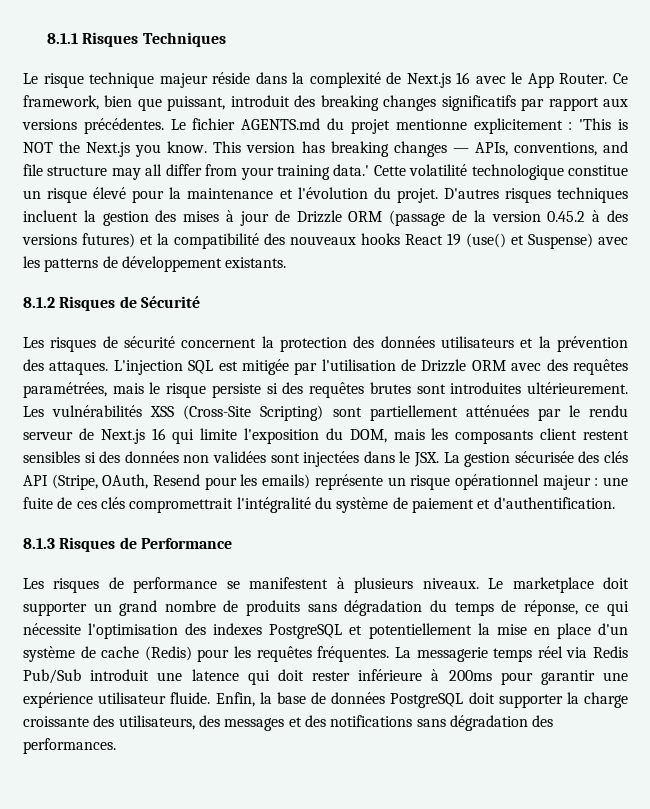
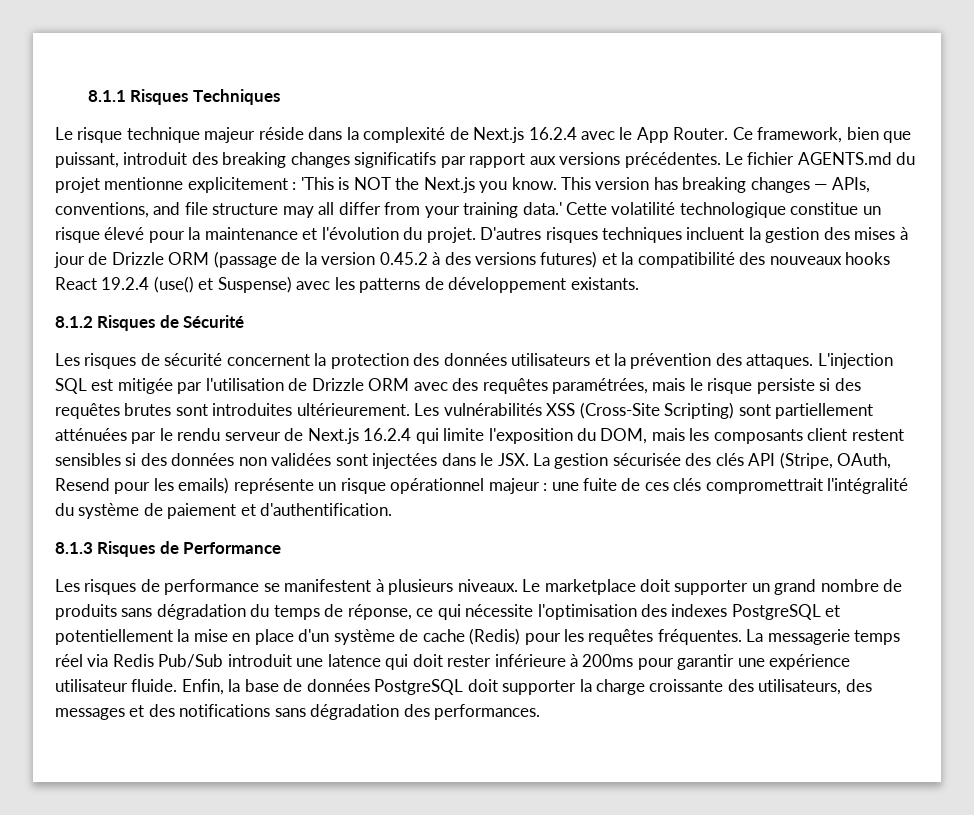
[456,72,471,84] 16 -> [528,127,577,140] 16.2.4
[447,233,461,246] 19 -> [101,277,150,290] 19.2.4
[151,428,166,440] 16 -> [363,428,412,441] 16.2.4

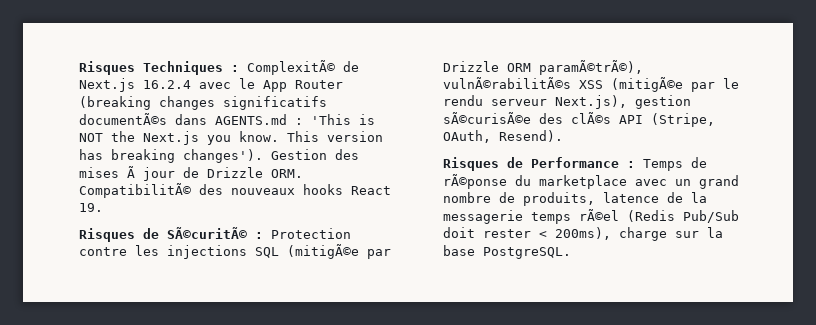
[87,90,126,102] 8.1.1 -> (78, 68) none
[55,127,446,143] // Le risque technique majeur réside dans la complexité -> [230,60,335,75] : ComplexitÃ©
[673,127,912,143] [55,152,916,168] [55,177,288,193] Router. Ce framework, bien que puissant, introduit des breaking changes significatifs par rapport aux versions précédentes. Le fichier AGENTS.md du projet mentionne explicitement -> [294,80,343,89] [78,96,327,110] [78,113,287,125] Router (breaking changes significatifs documentÃ©s dans AGENTS.md
[750,177,870,193] [55,202,881,218] [55,227,820,243] changes — APIs, conventions, and file structure may all differ from your training data.' Cette volatilité technologique constitue un risque élevé pour la maintenance et l'évolution du projet. D'autres risques techniques incluent la gestion -> [182,149,327,163] changes'). Gestion
[899,227,908,240] à -> [126,166,135,178] Ã
[168,251,891,268] [55,276,639,293] [55,315,245,331] [55,353,893,369] [55,378,861,394] [55,402,874,419] [55,428,904,444] [55,452,892,469] [55,477,909,494] [55,503,393,519] [55,541,282,557] [55,579,903,595] [55,604,841,620] [55,628,901,645] [55,654,851,670] [55,679,872,695] [55,704,541,720] ORM (passage de la version 0.45.2 à des versions futures) et la compatibilité des nouveaux hooks React 19.2.4 (use() et Suspense) avec les patterns de développement existants. // 8.1.2 Risques de Sécurité // Les risques de sécurité concernent la protection des données utilisateurs et la prévention des attaques. L'injection SQL est mitigée par l'utilisation de Drizzle ORM avec des requêtes paramétrées, mais le risque persiste si des requêtes brutes sont introduites ultérieurement. Les vulnérabilités XSS (Cross-Site Scripting) sont partiellement atténuées par le rendu serveur de Next.js 16.2.4 qui limite l'exposition du DOM, mais les composants client restent sensibles si des données non validées sont injectées dans le JSX. La gestion sécurisée des clés API (Stripe, OAuth, Resend pour les emails) représente un risque opérationnel majeur : une fuite de ces clés compromettrait l'intégralité du système de paiement et d'authentification. // 8.1.3 Risques de Performance // Les risques de performance se manifestent à plusieurs niveaux. Le marketplace doit supporter un grand nombre de produits sans dégradation du temps de réponse, ce qui nécessite l'optimisation des indexes PostgreSQL et potentiellement la mise en place d'un système de cache (Redis) pour les requêtes fréquentes. La messagerie temps réel via Redis Pub/Sub introduit une latence qui doit rester inférieure à 200ms pour garantir une expérience utilisateur fluide. Enfin, la base de données PostgreSQL doit supporter la charge croissante des utilisateurs, des messages et des notifications sans dégradation des performances. -> [270,169,303,178] [78,183,391,198] [78,203,103,212] [78,227,351,242] [78,244,391,259] [442,60,643,75] [442,77,739,92] [442,95,691,109] [442,112,715,127] [442,130,563,143] [442,157,707,171] [442,174,739,189] [442,192,707,206] [442,209,739,224] [442,227,723,241] [442,245,571,259] ORM. CompatibilitÃ© des nouveaux hooks React 19. // Risques de SÃ©curitÃ© : Protection contre les injections SQL (mitigÃ©e par Drizzle ORM paramÃ©trÃ©), vulnÃ©rabilitÃ©s XSS (mitigÃ©e par le rendu serveur Next.js), gestion sÃ©curisÃ©e des clÃ©s API (Stripe, OAuth, Resend). // Risques de Performance : Temps de rÃ©ponse du marketplace avec un grand nombre de produits, latence de la messagerie temps rÃ©el (Redis Pub/Sub doit rester < 200ms), charge sur la base PostgreSQL.

